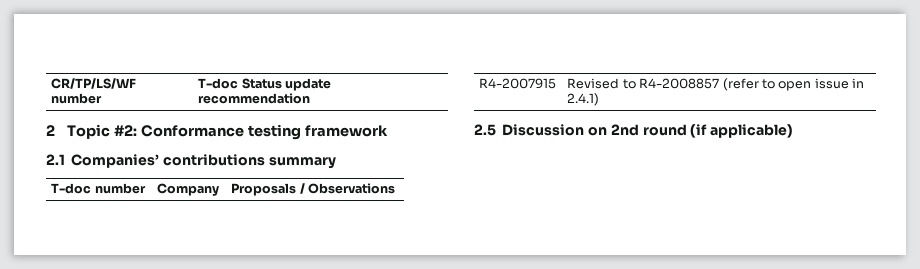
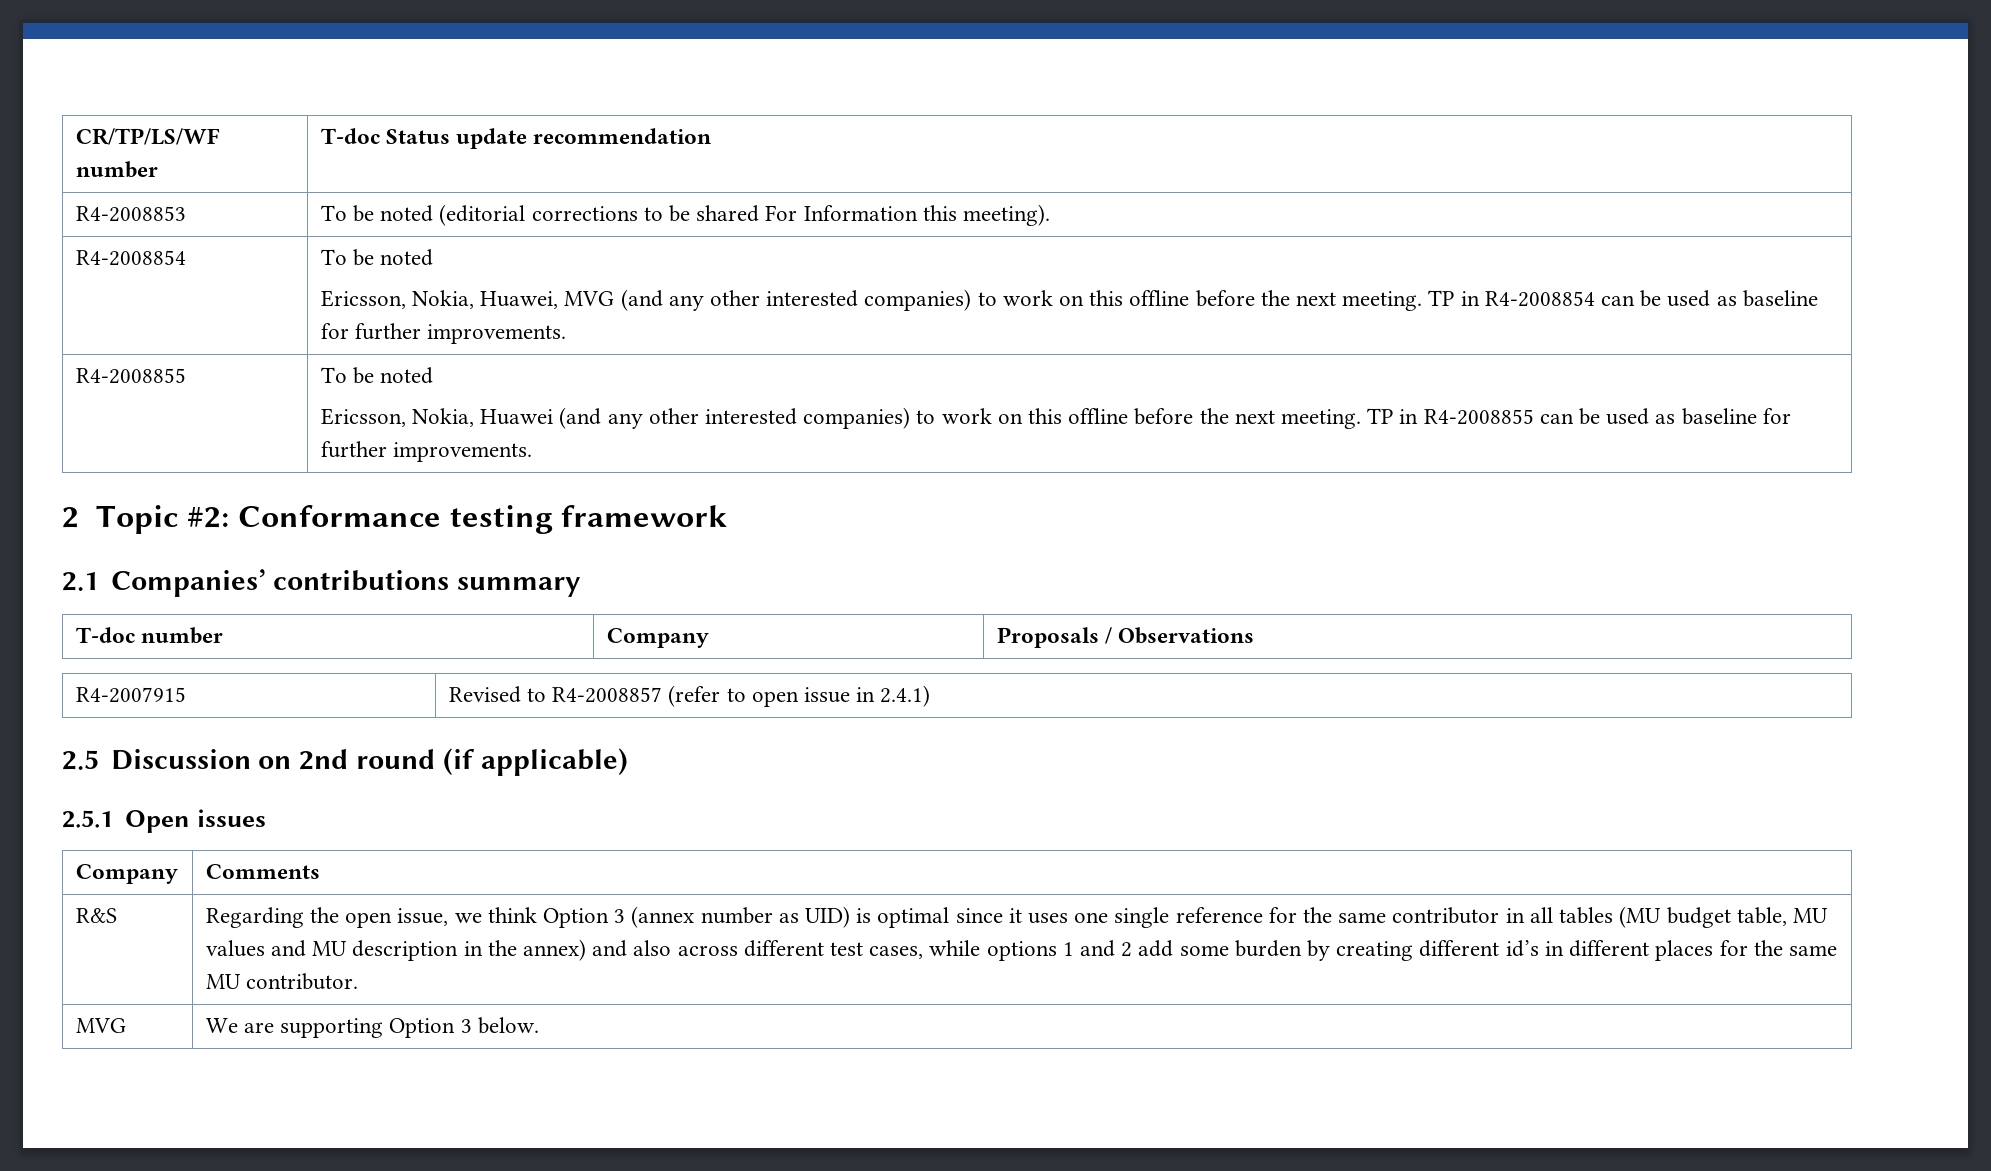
(311, 98) none -> [75,206,186,222] [320,204,1050,226] [75,250,186,266] [320,249,434,266] [320,289,1818,311] [320,323,567,344] [75,368,186,384] [320,367,434,384] [320,407,1791,429] [320,441,532,462] // R4-2008853 | To be noted (editorial corrections to be shared For Information this meeting). // R4-2008854 | To be noted // Ericsson, Nokia, Huawei, MVG (and any other interested companies) to work on this offline before the next meeting. TP in R4-2008854 can be used as baseline for further improvements. // R4-2008855 | To be noted // Ericsson, Nokia, Huawei (and any other interested companies) to work on this offline before the next meeting. TP in R4-2008855 can be used as baseline for further improvements.
(794, 131) none -> [62,809,266,833] [75,864,178,884] [205,864,320,879] [75,908,117,923] [205,906,1828,928] [205,939,1837,961] [205,973,358,990] [75,1018,126,1033] [205,1017,539,1038] // 2.5.1 Open issues // Company | Comments // R&S | Regarding the open issue, we think Option 3 (annex number as UID) is optimal since it uses one single reference for the same contributor in all tables (MU budget table, MU values and MU description in the annex) and also across different test cases, while options 1 and 2 add some burden by creating different id’s in different places for the same MU contributor. // MVG | We are supporting Option 3 below.

